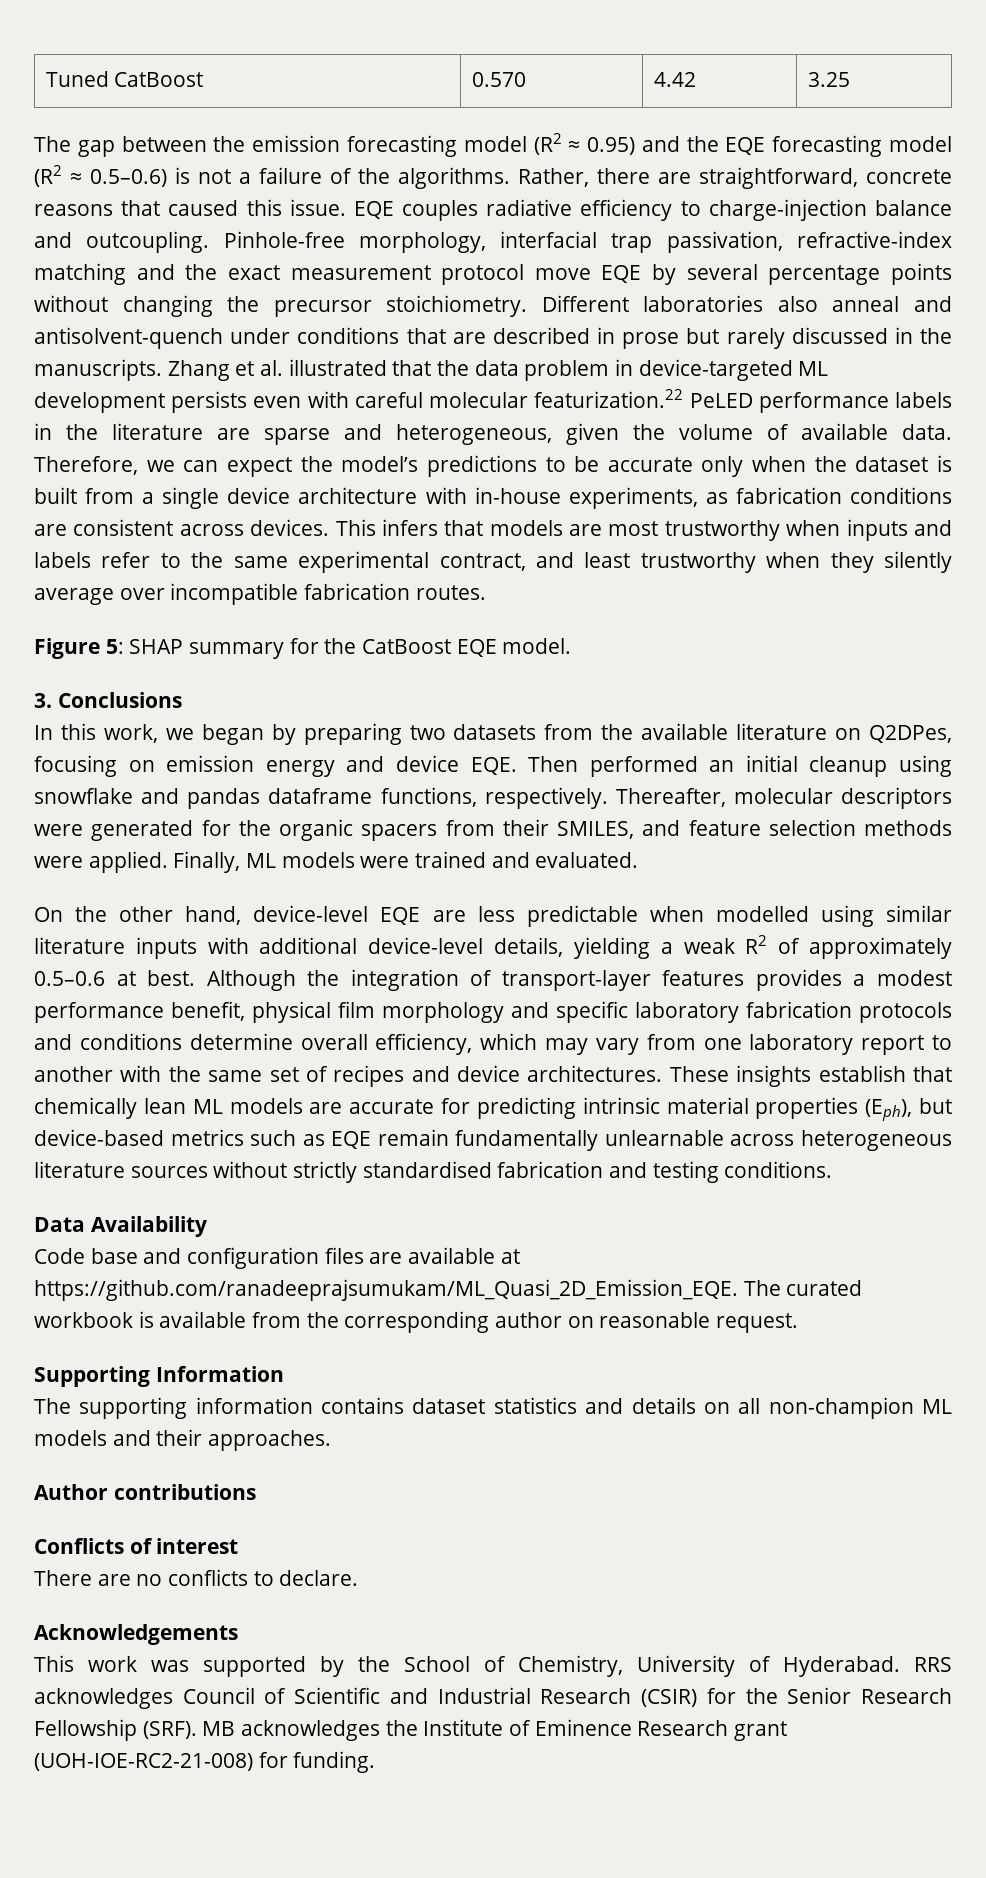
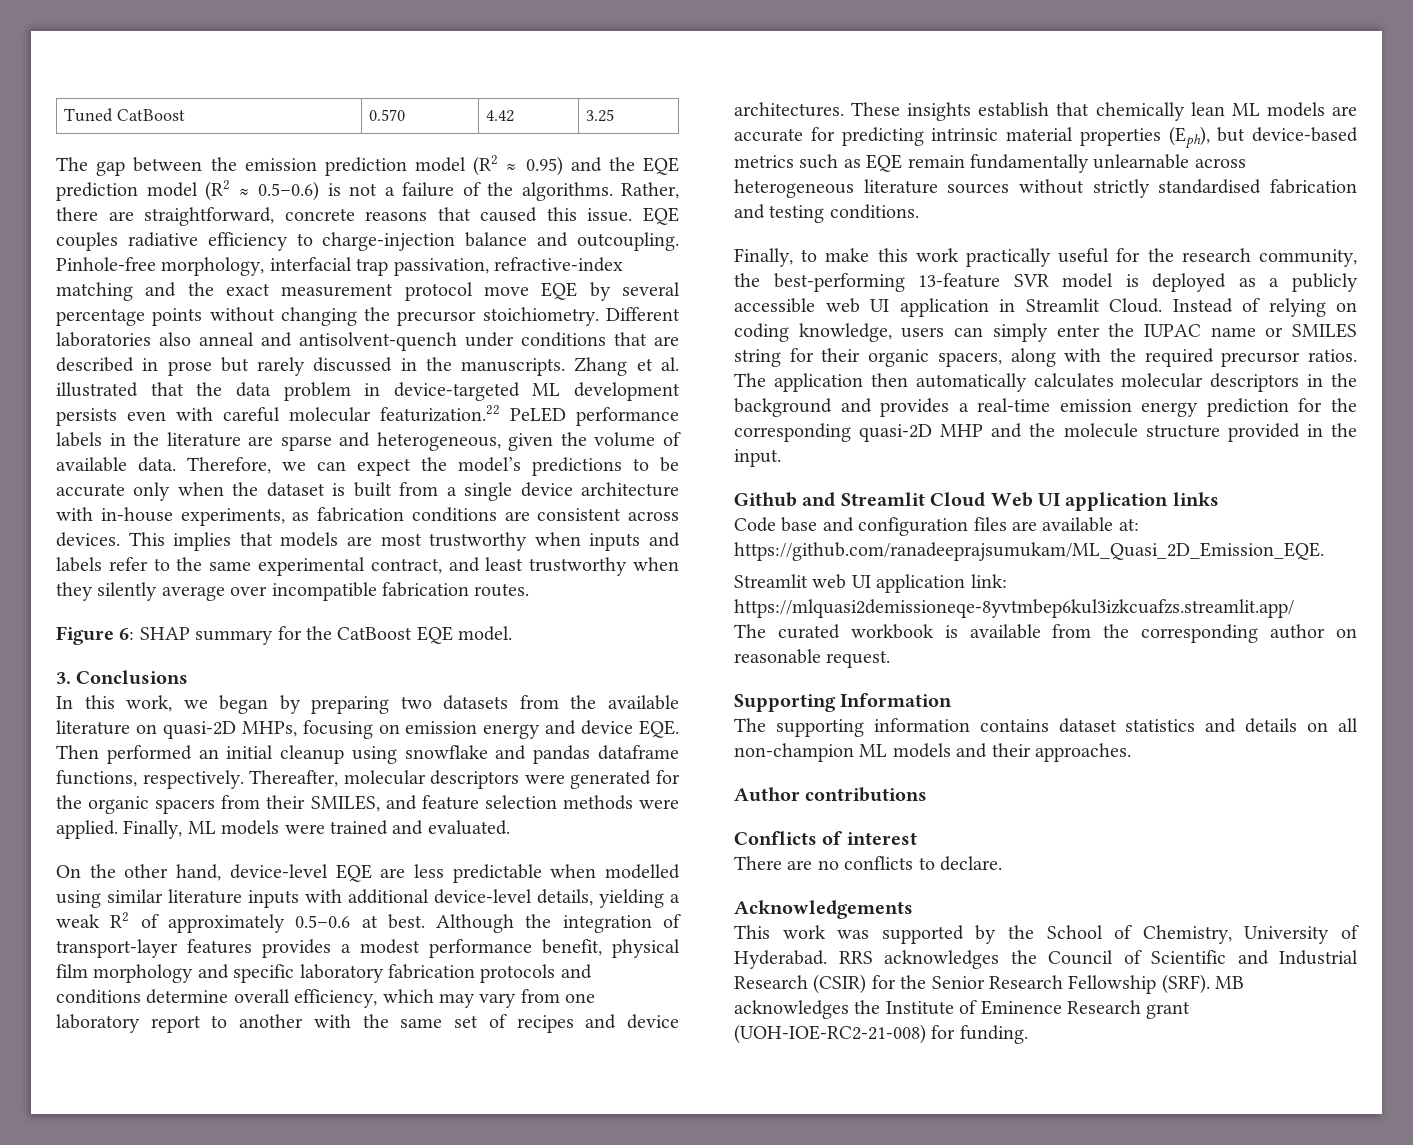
[346,135,457,157] forecasting -> [324,157,407,176] prediction
[772,135,883,157] forecasting -> [56,182,138,201] prediction
[381,519,438,536] infers -> [173,532,232,551] implies
[105,639,124,654] 5: -> [119,628,135,640] 6:
[869,725,953,743] Q2DPes, -> [162,721,297,739] quasi-2D MHPs,
[34,1216,207,1237] Data Availability -> [734,248,1357,267] [734,273,1358,292] [734,298,1357,317] [734,323,1357,342] [734,348,1357,367] [734,373,1357,392] [734,398,1357,417] [734,423,1357,442] [734,449,781,467] [734,492,1219,511] Finally, to make this work practically useful for the research community, the best-performing 13-feature SVR model is deployed as a publicly accessible web UI application in Streamlit Cloud. Instead of relying on coding knowledge, users can simply enter the IUPAC name or SMILES string for their organic spacers, along with the required precursor ratios. The application then automatically calculates molecular descriptors in the background and provides a real-time emission energy prediction for the corresponding quasi-2D MHP and the molecule structure provided in the input. // Github and Streamlit Cloud Web UI application links
[500,1249,520,1264] at -> [1118,518,1139,531] at:
(738, 1290) none -> [734,574,1007,593] [734,599,1294,618] // Streamlit web UI application link: https://mlquasi2demissioneqe-8yvtmbep6kul3izkcuafzs.streamlit.app/ //
(173, 1698) none -> [1010,950,1037,964] the

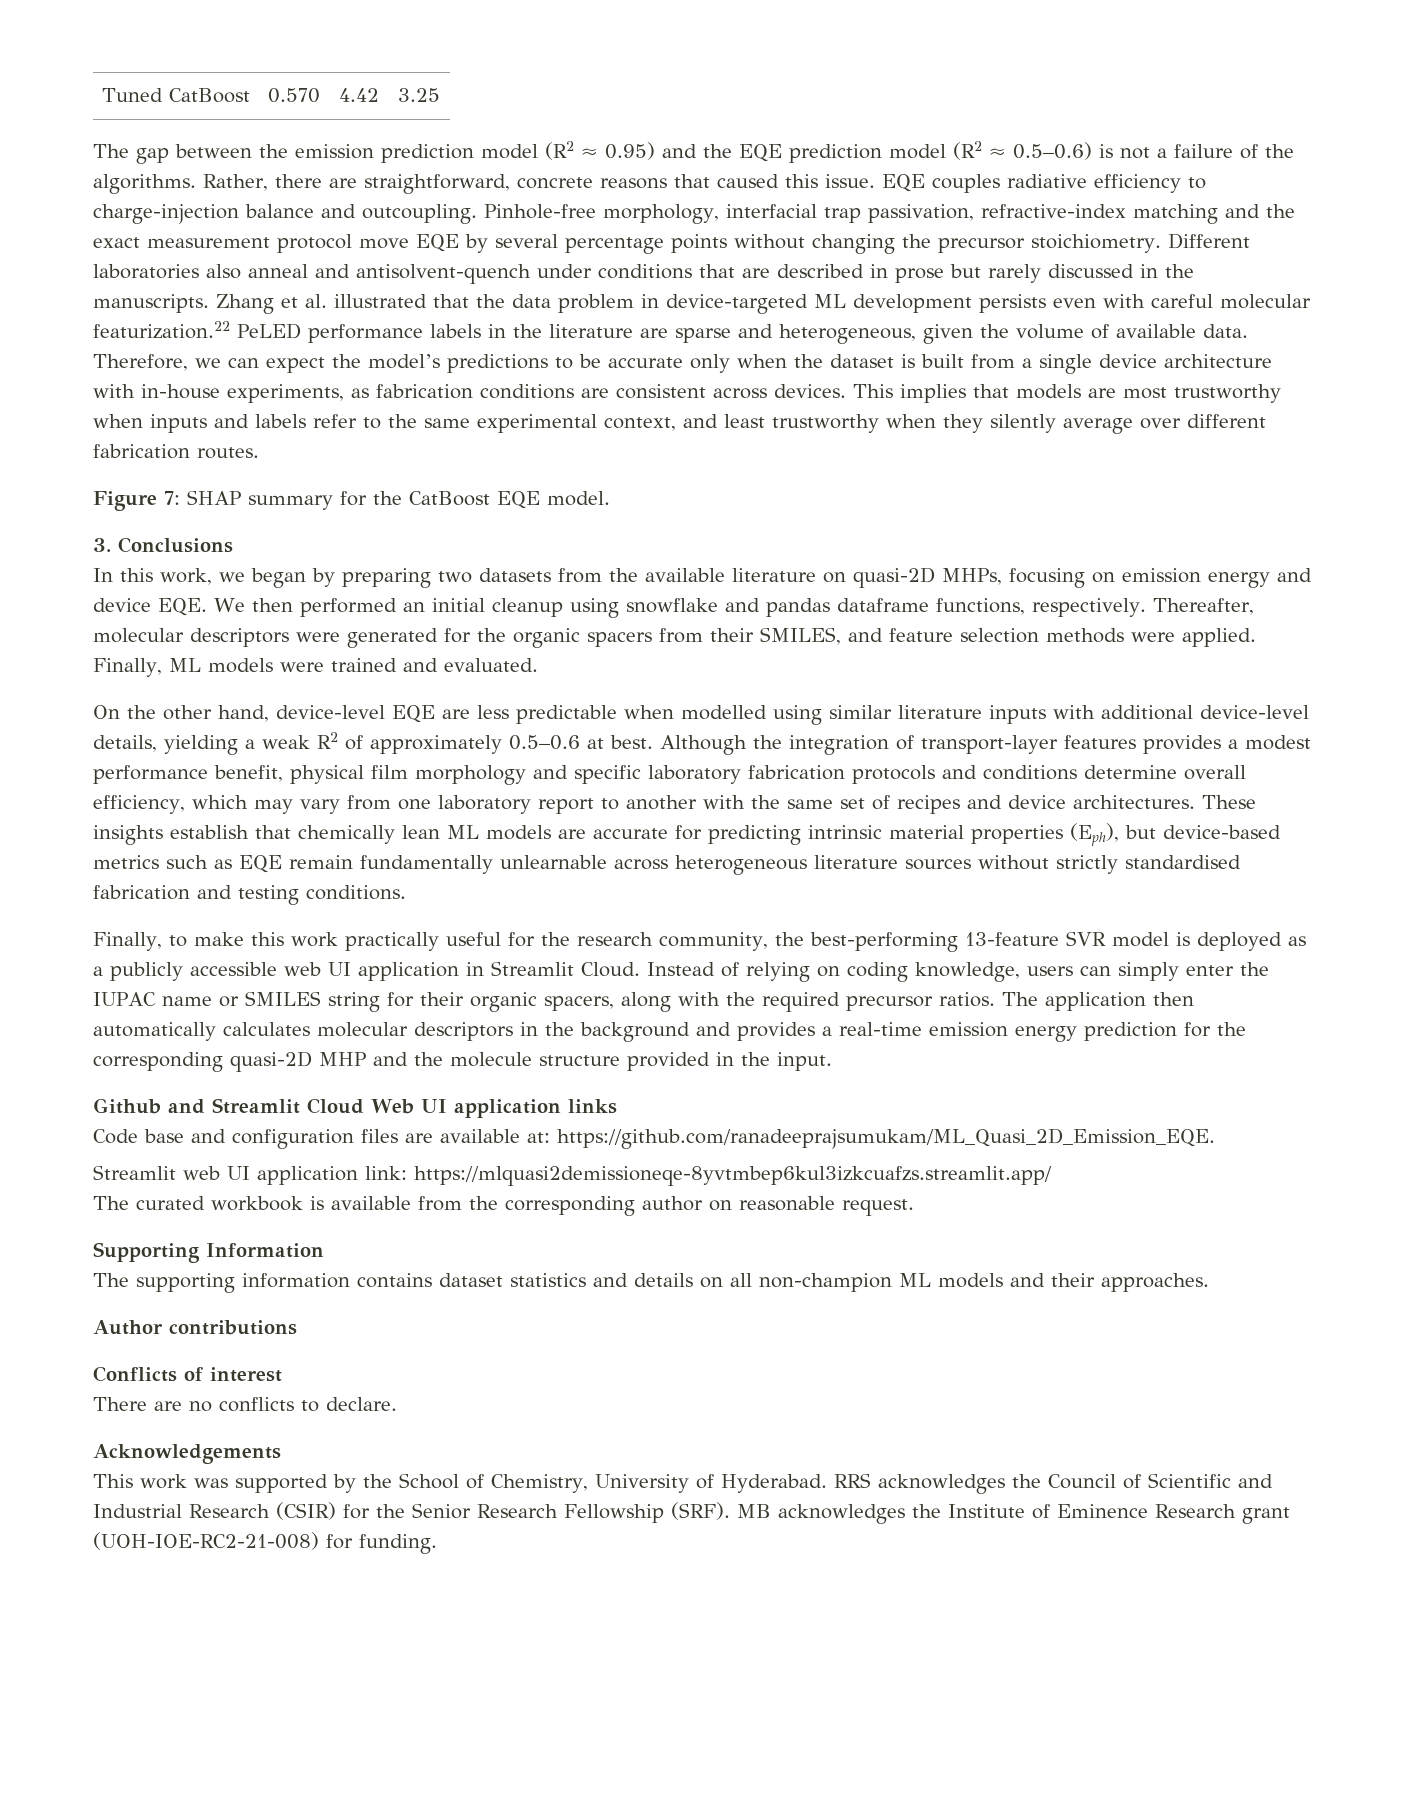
[370,558,442,574] contract, -> [604,417,676,431] context,
[271,582,377,601] incompatible -> [1187,414,1266,428] different
[119,628,135,640] 6: -> [164,491,180,505] 7:
[56,745,99,759] Then -> [214,598,293,612] We then

